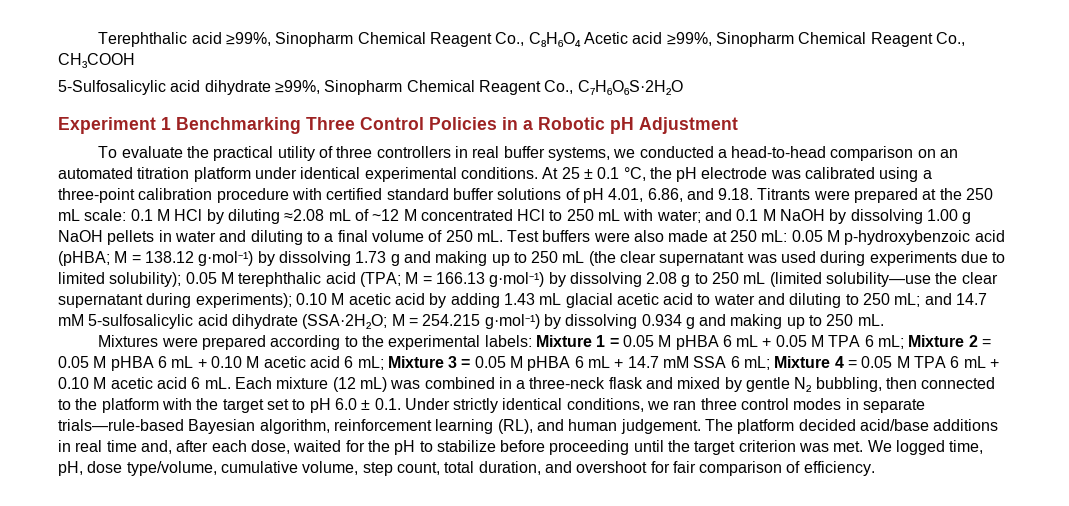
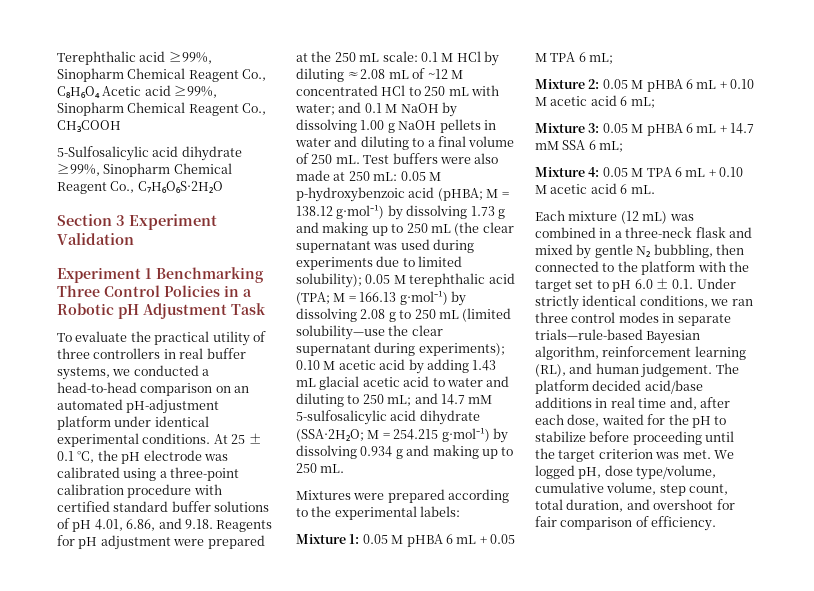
(683, 87) none -> [57,214,217,230] [57,233,134,245] // Section 3 Experiment Validation
(738, 125) none -> [231,303,266,315] Task
[137,167,190,179] titration -> [126,399,220,414] pH-adjustment
[757,188,811,200] Titrants -> [216,520,273,532] [57,535,171,550] Reagents for pH adjustment
[535,335,619,347] Mixture 1 = -> [296,534,360,544] // Mixture 1:
[908,335,992,347] Mixture 2 = -> [535,79,600,89] // Mixture 2:
[387,356,471,368] Mixture 3 = -> [535,123,600,133] // Mixture 3:
[774,356,857,368] Mixture 4 = -> [535,167,600,177] // Mixture 4:
(231, 383) none -> (655, 189) //
[949,440,984,454] time, -> (575, 472) none

